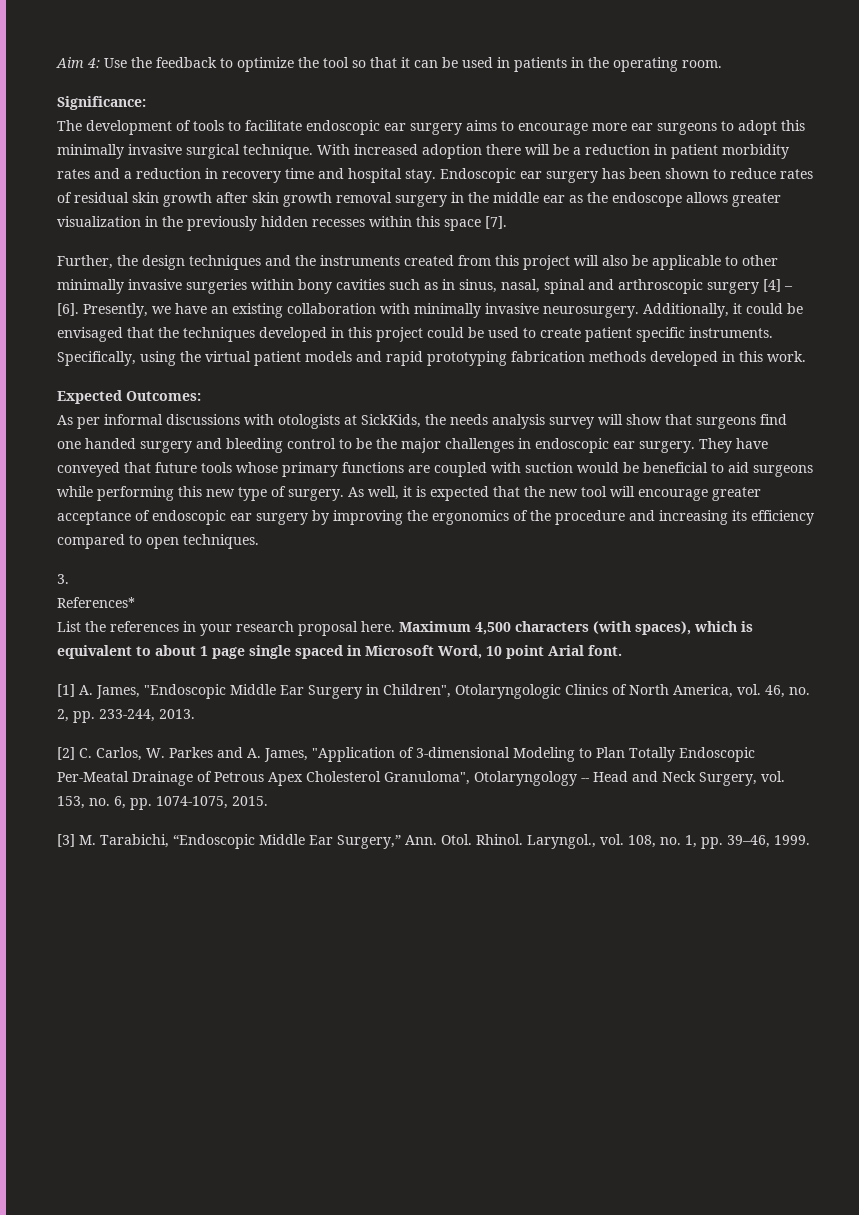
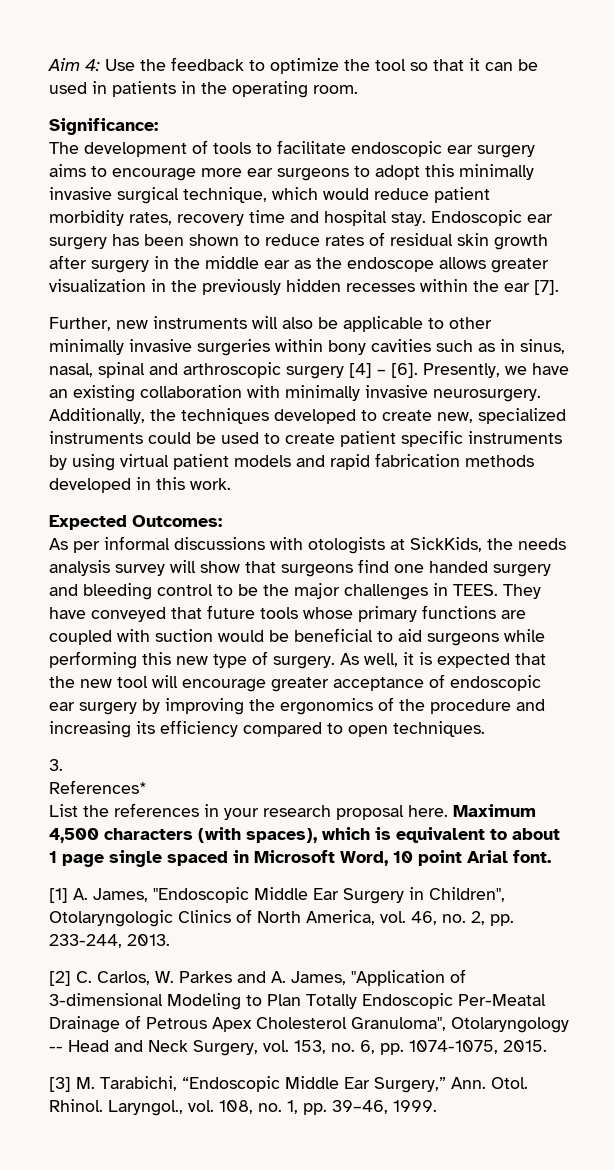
[243,144,789,159] [57,168,218,179] technique. With increased adoption there will be a reduction in patient morbidity rates and a reduction in -> [183,187,490,203] [49,210,172,226] technique, which would reduce patient morbidity rates,
[252,192,392,207] skin growth removal -> (87, 262) none
[416,216,481,231] this space -> [473,280,530,292] the ear
[117,255,570,270] the design techniques and the instruments created from this project -> [116,316,247,329] new instruments
[733,303,803,314] [57,327,423,342] it could be envisaged that the techniques developed in this project -> [150,408,566,424] [49,431,143,444] the techniques developed to create new, specialized instruments
[689,327,773,338] [57,351,201,366] instruments. Specifically, using the -> [468,431,562,444] [49,454,115,471] instruments by using
[427,351,507,366] prototyping -> (370, 462) none
[535,438,695,453] endoscopic ear surgery. -> [453,584,498,596] TEES.

